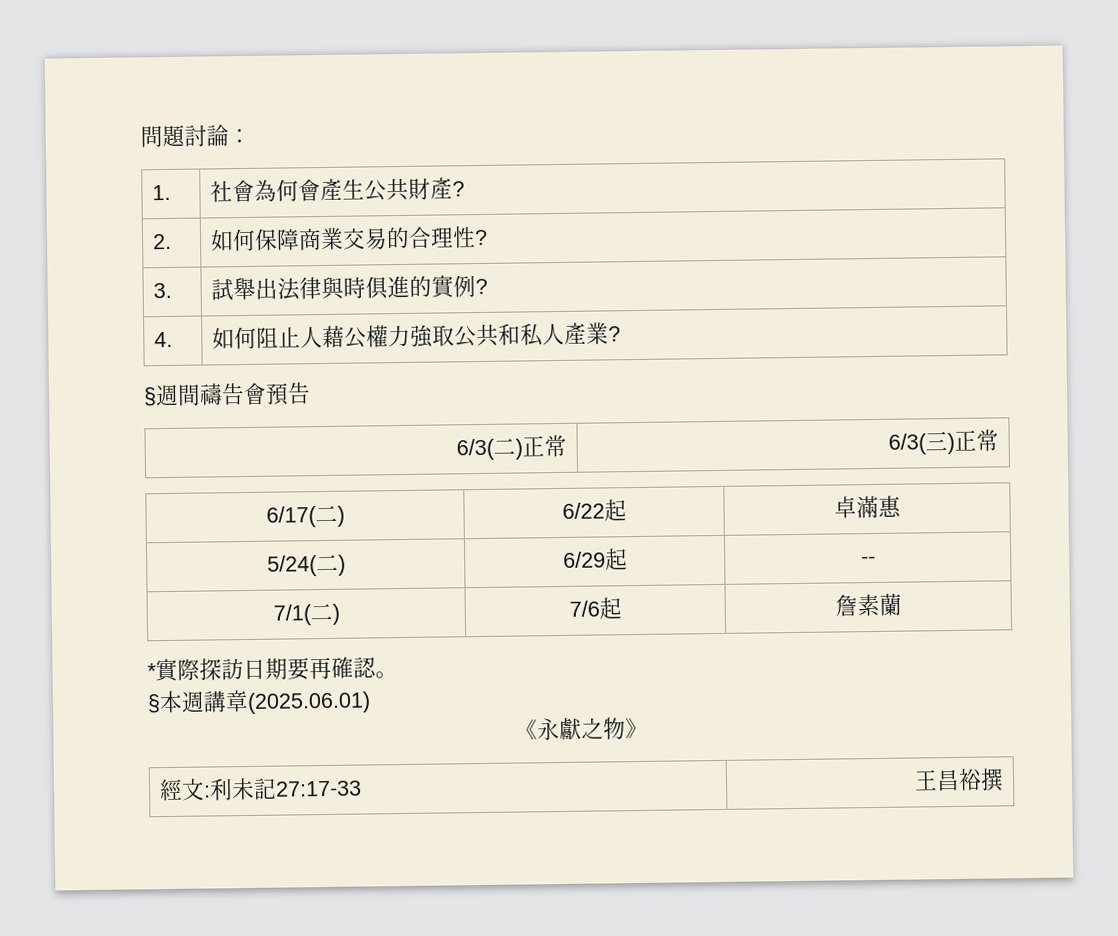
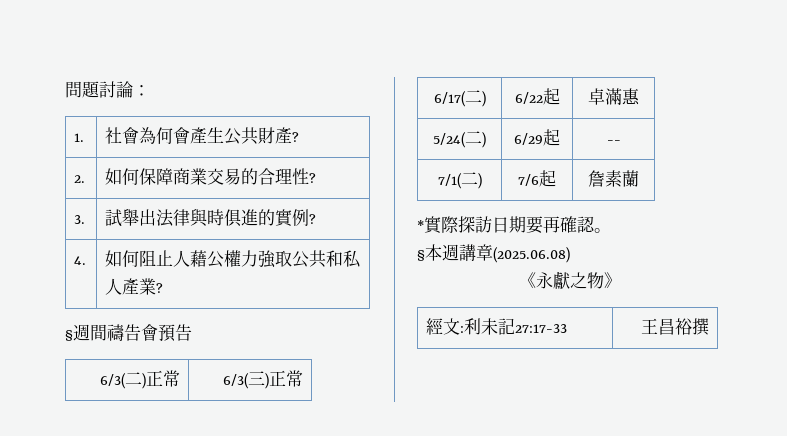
[247,691,371,714] (2025.06.01) -> [493,247,570,263] (2025.06.08)

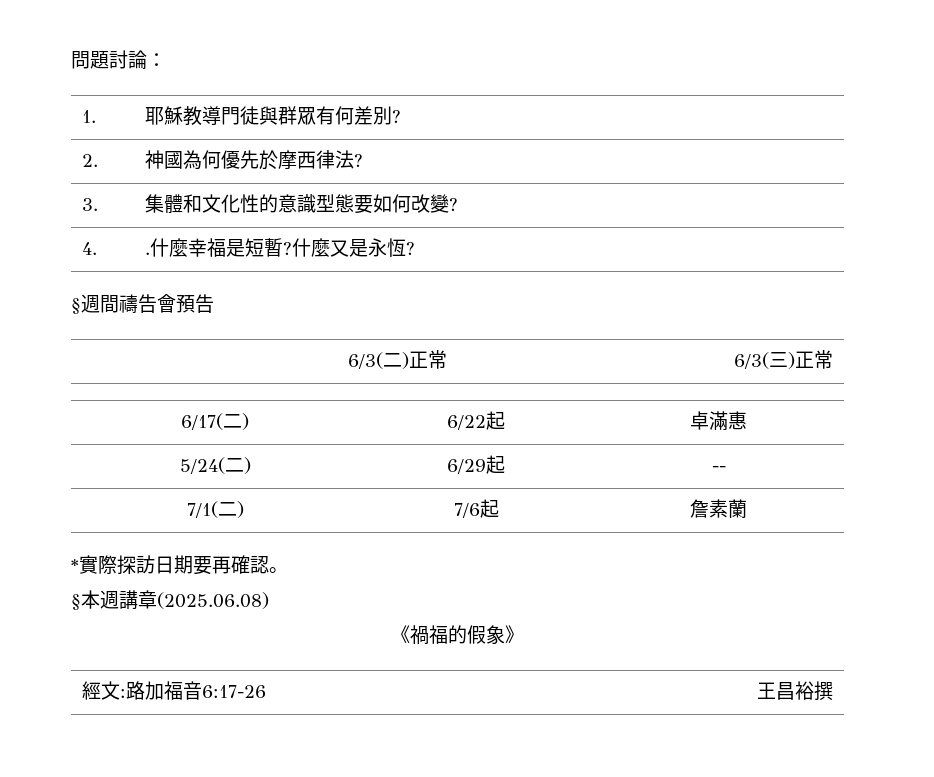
[105,127,300,145] [74,175,86,183] [105,168,317,185] [74,215,86,224] [105,208,317,227] [74,256,87,265] [105,250,362,268] [105,278,157,295] 社會為何會產生公共財產? // 2. | 如何保障商業交易的合理性? // 3. | 試舉出法律與時俱進的實例? // 4. | 如何阻止人藉公權力強取公共和私人產業 -> [145,106,402,126] [82,154,99,167] [145,150,364,170] [82,198,99,211] [145,194,459,214] [82,242,98,255] [145,238,407,257] 耶穌教導門徒與群眾有何差別? // 2. | 神國為何優先於摩西律法? // 3. | 集體和文化性的意識型態要如何改變? // 4. | .什麼幸福是短暫?什麼又是永恆
[535,271,604,289] 永獻之物 -> [410,625,505,644] 禍福的假象
[464,318,568,335] 利未記27:17-33 -> [126,681,267,700] 路加福音6:17-26

